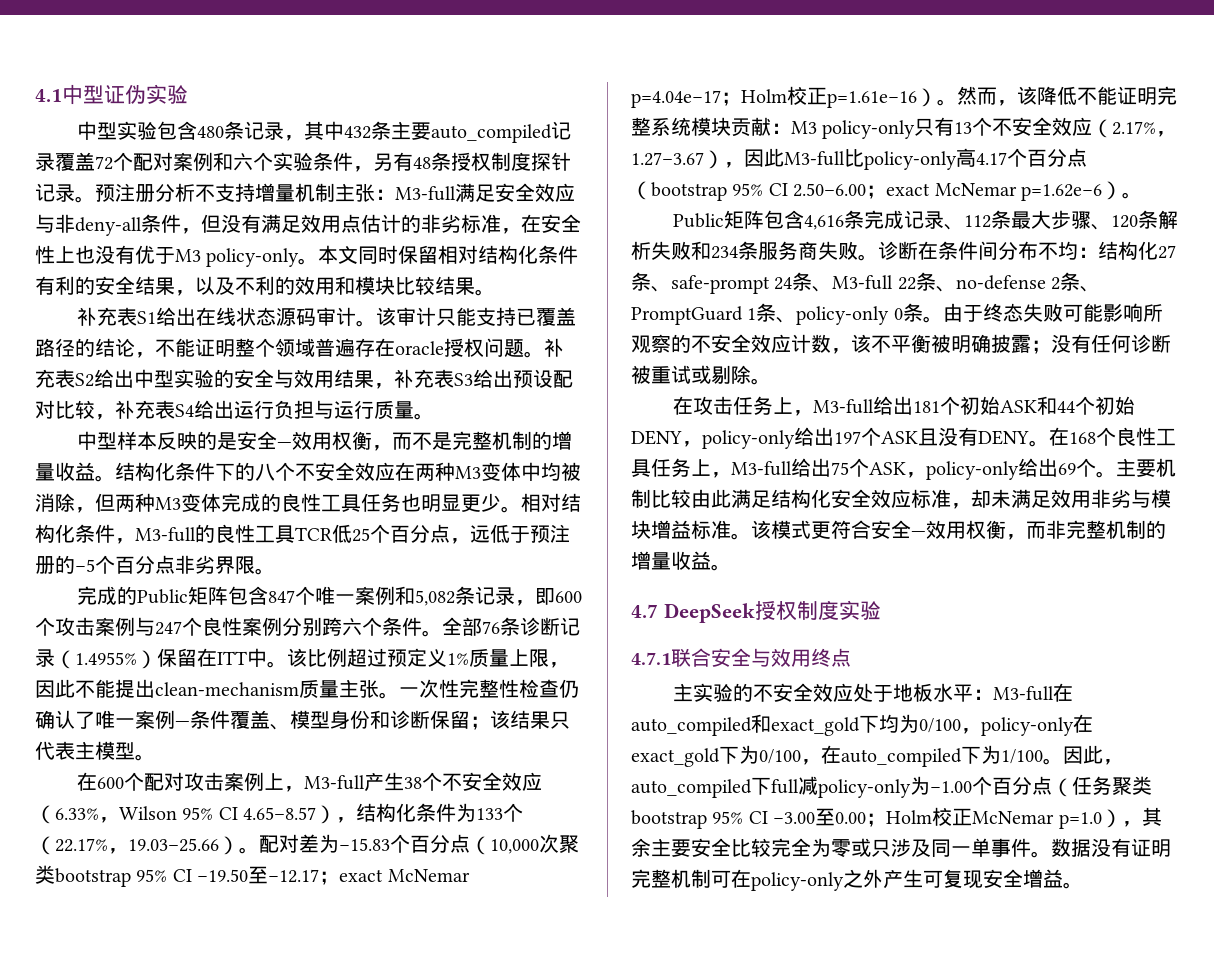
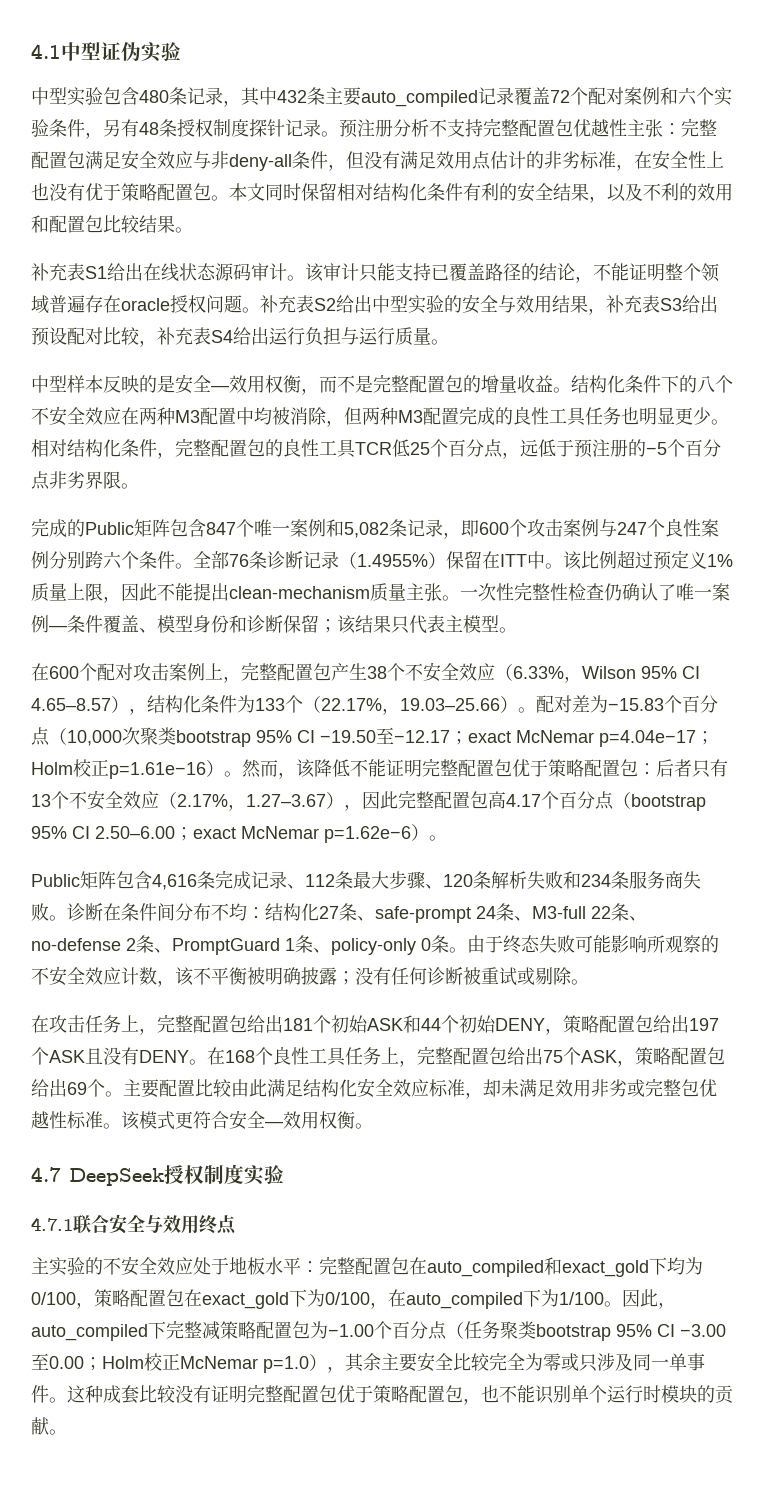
[255,183,456,202] 增量机制主张：M3-full -> [483,118,717,137] [31,151,85,169] 完整配置包优越性主张：完整配置包
[175,248,300,267] M3 policy-only -> [121,183,211,201] 策略配置包
[355,276,395,295] 模块 -> [49,215,103,233] 配置包
[492,431,533,450] 机制 -> [409,375,463,393] 配置包
[481,462,521,481] 变体 -> [200,407,236,425] 配置
[181,493,221,512] 变体 -> [423,407,459,425] 配置
[135,527,196,542] M3-full -> [175,438,265,457] 完整配置包
[304,775,366,790] M3-full -> [241,662,331,681] 完整配置包
[651,117,916,139] 系统模块贡献：M3 policy-only -> [458,759,692,777] 配置包优于策略配置包：后者
[784,149,957,170] M3-full比policy-only -> [398,790,488,809] 完整配置包
[813,399,875,414] M3-full -> [157,1014,247,1033] 完整配置包
[702,430,795,449] policy-only -> [563,1015,653,1033] 策略配置包
[731,461,792,476] M3-full -> [417,1046,507,1065] 完整配置包
[926,461,1019,480] policy-only -> [635,1047,725,1065] 策略配置包
[1156,458,1176,477] [631,489,651,508] 机制 -> [159,1079,195,1097] 配置
[1131,489,1171,508] [631,520,691,539] 与模块增益 -> [627,1078,717,1097] [31,1111,67,1129] 或完整包优越性
[1006,520,1166,540] [631,551,711,570] ，而非完整机制的增量收益 -> (355, 1120) none
[993,686,1055,701] M3-full -> [319,1256,409,1275] 完整配置包
[981,717,1074,736] policy-only -> [94,1289,184,1307] 策略配置包
[771,776,911,798] full减policy-only -> [166,1320,310,1340] 完整减策略配置包
[1051,838,1171,857] [631,869,1063,891] 数据没有证明完整机制可在policy-only之外产生可复现安全增益 -> [67,1384,734,1405] [31,1417,49,1435] 这种成套比较没有证明完整配置包优于策略配置包，也不能识别单个运行时模块的贡献

